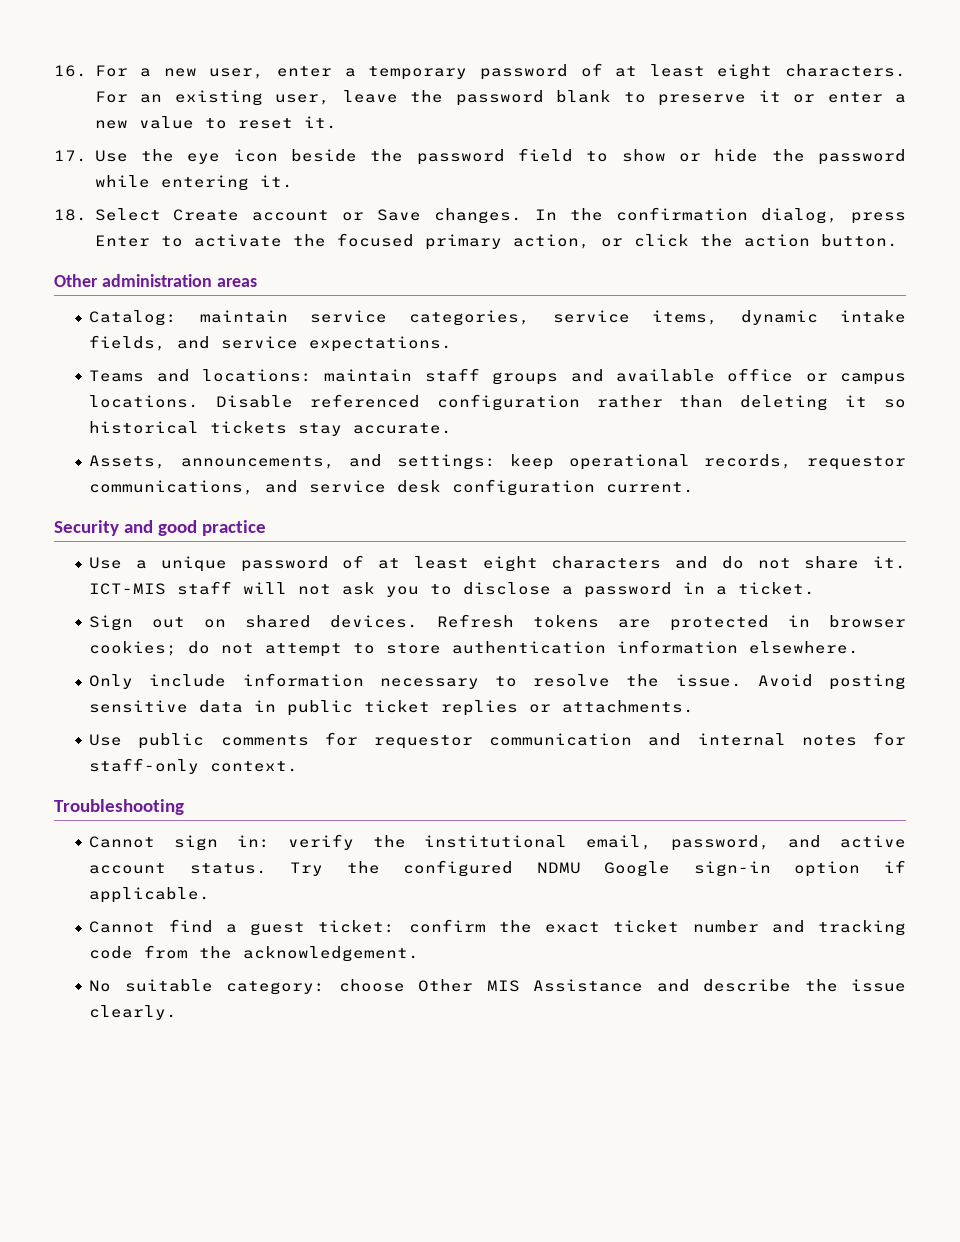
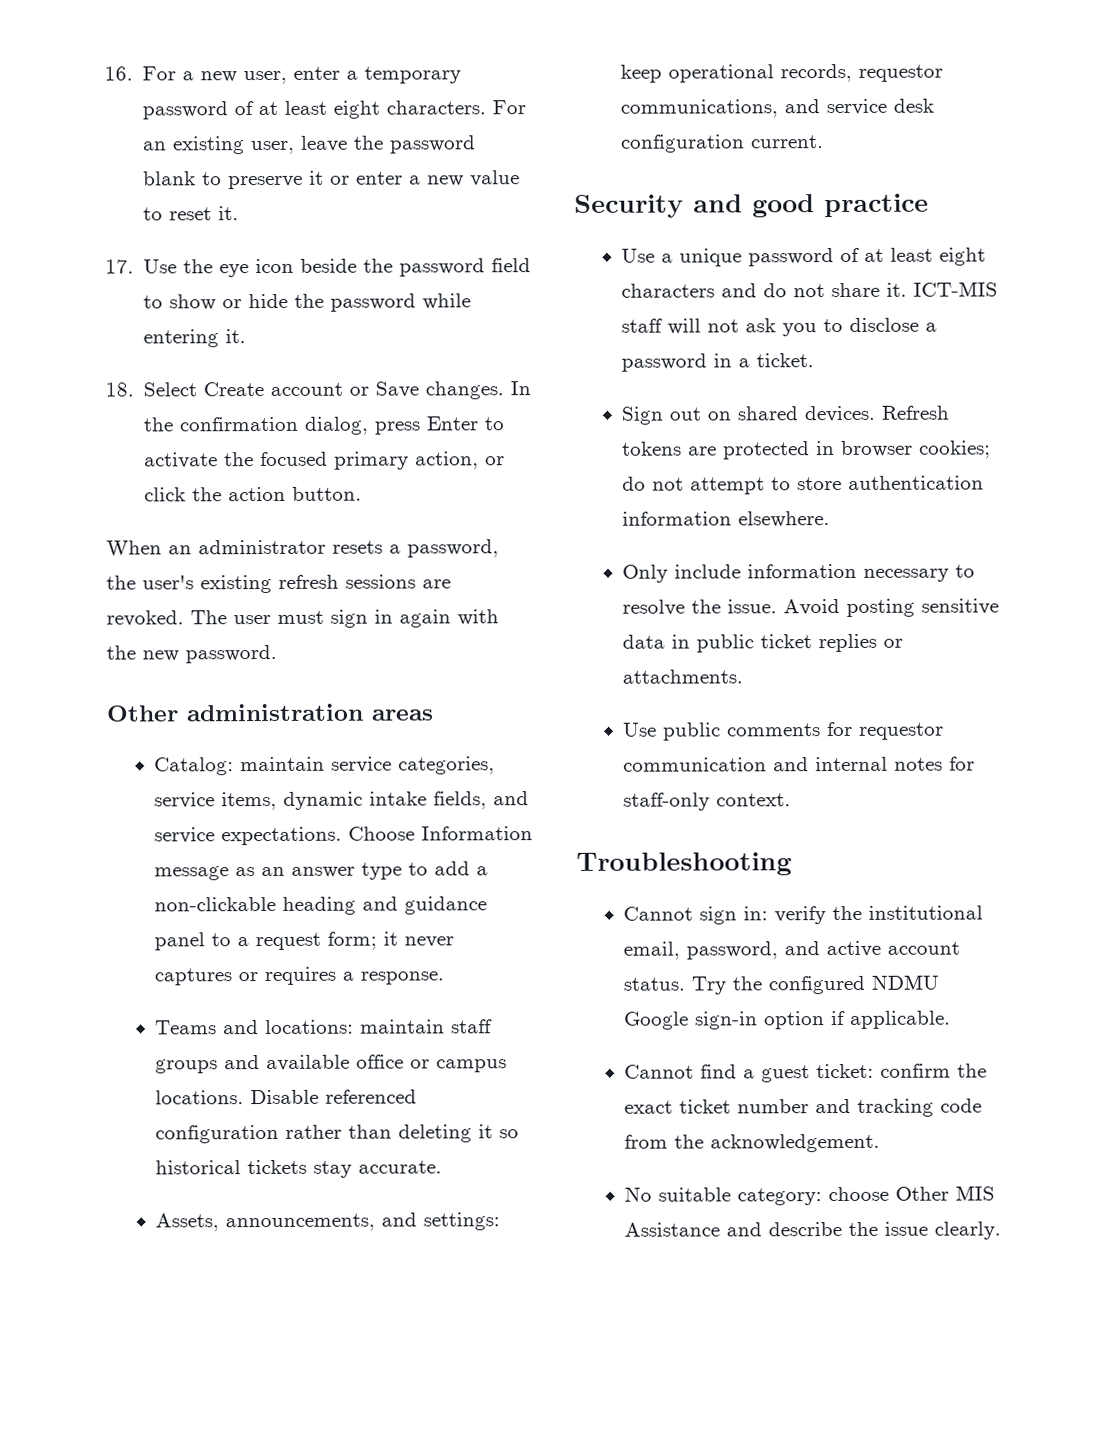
(898, 240) none -> [106,539,499,558] [106,574,451,594] [106,609,499,628] [106,644,277,664] // When an administrator resets a password, the user's existing refresh sessions are revoked. The user must sign in again with the new password.
(453, 344) none -> [348,826,534,841] [154,861,489,881] [154,896,488,915] [154,931,455,951] [154,966,445,986] Choose Information message as an answer type to add a non-clickable heading and guidance panel to a request form; it never captures or requires a response.

